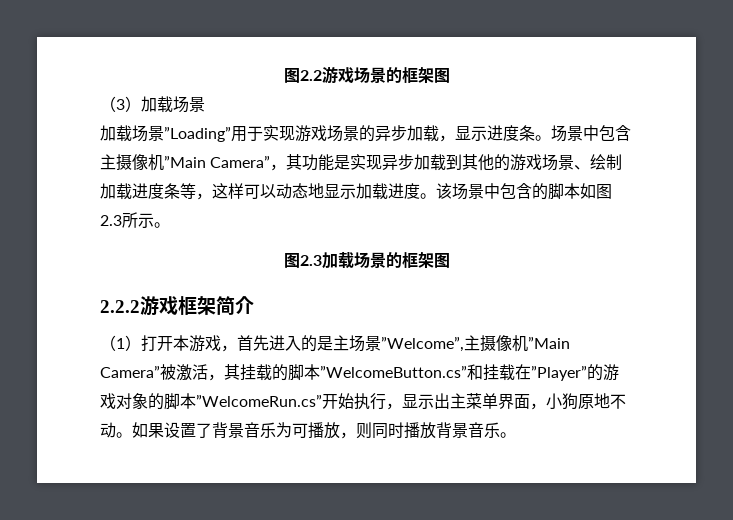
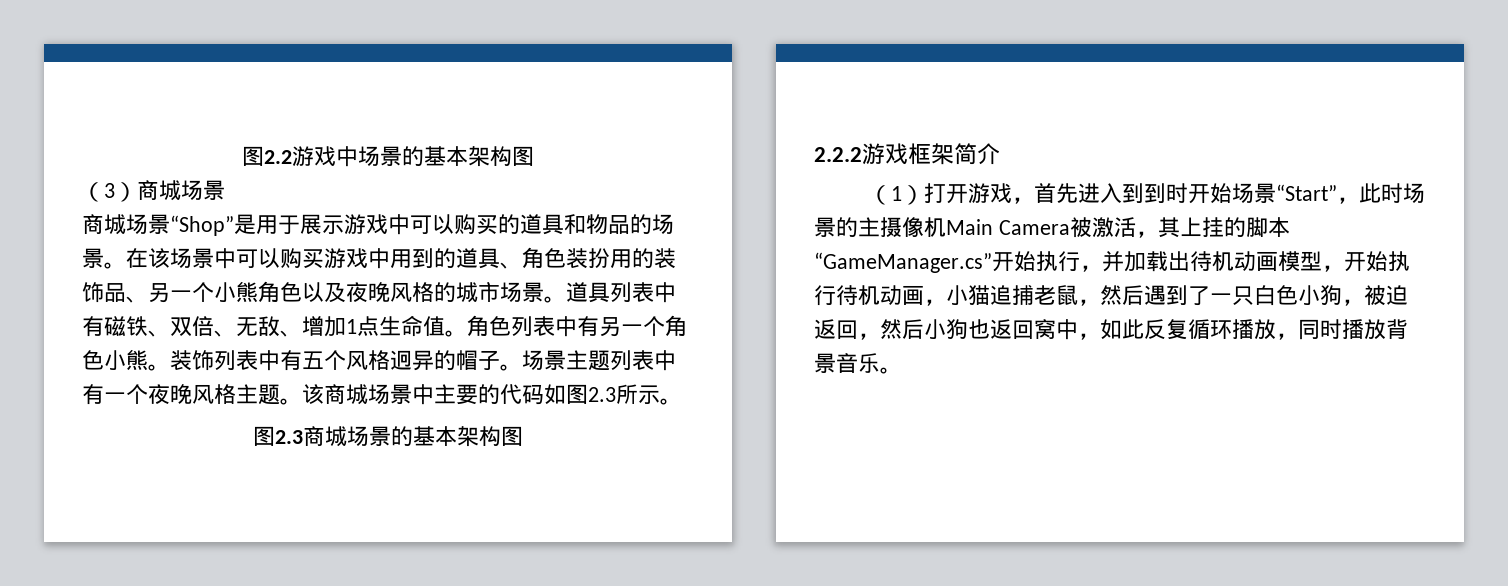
[353,67,434,84] 场景的框架 -> [336,146,512,167] 中场景的基本架构
[141,96,173,113] 加载 -> [137,180,181,201] 商城
[100,125,631,142] [100,154,623,171] [100,183,580,200] 加载场景”Loading”用于实现游戏场景的异步加载，显示进度条。场景中包含主摄像机”Main Camera”，其功能是实现异步加载到其他的游戏场景、绘制加载进度条等，这样可以动态地显示加载进度。该场景中包含的脚本 -> [82,214,674,236] [82,247,676,269] [82,281,676,303] [82,315,687,337] [82,349,676,371] [82,384,544,405] 商城场景“Shop”是用于展示游戏中可以购买的道具和物品的场景。在该场景中可以购买游戏中用到的道具、角色装扮用的装饰品、另一个小熊角色以及夜晚风格的城市场景。道具列表中有磁铁、双倍、无敌、增加1点生命值。角色列表中有另一个角色小熊。装饰列表中有五个风格迥异的帽子。场景主题列表中有一个夜晚风格主题。该商城场景中主要的代码
[321,251,434,269] 加载场景的框架 -> [303,426,501,447] 商城场景的基本架构
[173,335,189,351] 本 -> (968, 194) none
[301,335,570,352] [100,364,619,381] [100,393,626,410] [100,422,372,439] 的是主场景”Welcome”,主摄像机”Main Camera”被激活，其挂载的脚本”WelcomeButton.cs”和挂载在”Player”的游戏对象的脚本”WelcomeRun.cs”开始执行，显示出主菜单界面，小狗原地不动。如果设置了背景音乐为可播放，则 -> [1121,183,1425,204] [814,217,1290,238] [814,251,1410,273] [814,284,1408,306] [814,319,1298,340] 到到时开始场景“Start”，此时场景的主摄像机Main Camera被激活，其上挂的脚本“GameManager.cs”开始执行，并加载出待机动画模型，开始执行待机动画，小猫追捕老鼠，然后遇到了一只白色小狗，被迫返回，然后小狗也返回窝中，如此反复循环播放，

